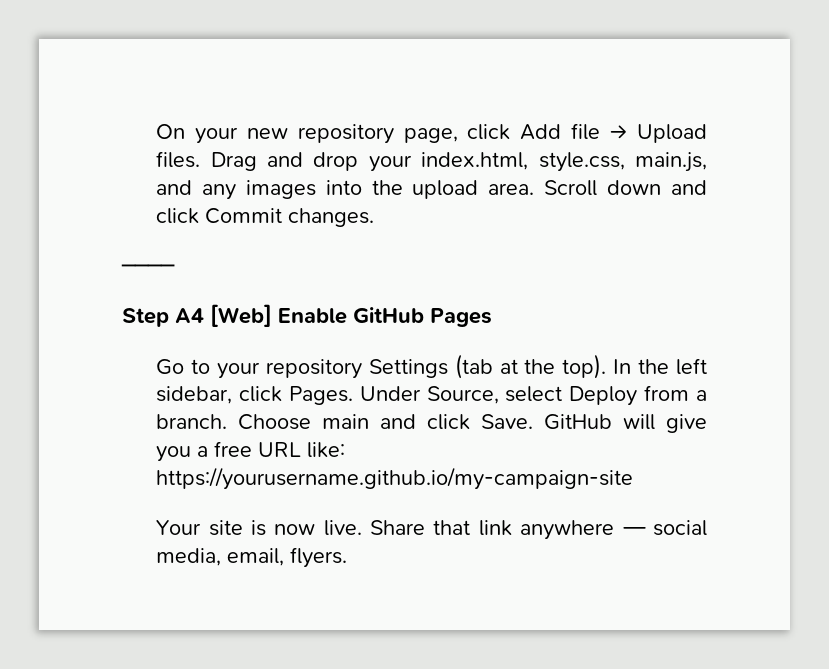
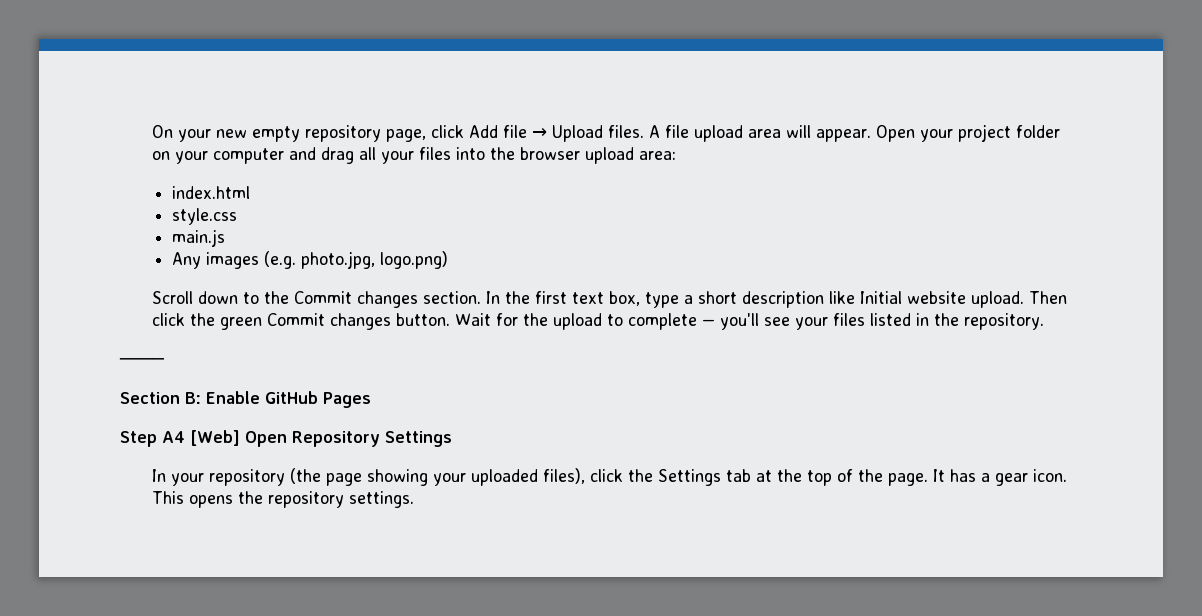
(288, 133) none -> [252,126,301,142] empty
[210,152,707,172] [156,180,707,200] [156,208,375,227] [121,264,175,273] [122,304,492,327] [156,354,708,379] [156,385,707,406] [156,414,707,433] [156,441,346,462] [156,467,634,490] [156,520,708,540] [156,547,348,568] Drag and drop your index.html, style.css, main.js, and any images into the upload area. Scroll down and click Commit changes. // ──── // Step A4 [Web] Enable GitHub Pages // Go to your repository Settings (tab at the top). In the left sidebar, click Pages. Under Source, select Deploy from a branch. Choose main and click Save. GitHub will give you a free URL like: https://yourusername.github.io/my-campaign-site // Your site is now live. Share that link anywhere — social media, email, flyers. -> [649,124,1061,142] [152,147,677,164] [171,186,250,199] [171,208,237,225] [171,229,225,247] [171,251,448,269] [152,291,1068,308] [152,313,1045,330] [119,358,165,365] [120,391,371,408] [120,430,452,447] [152,468,1068,486] [152,491,415,508] A file upload area will appear. Open your project folder on your computer and drag all your files into the browser upload area: // index.html // style.css // main.js // Any images (e.g. photo.jpg, logo.png) // Scroll down to the Commit changes section. In the first text box, type a short description like Initial website upload. Then click the green Commit changes button. Wait for the upload to complete — you'll see your files listed in the repository. // ──── // Section B: Enable GitHub Pages // Step A4 [Web] Open Repository Settings // In your repository (the page showing your uploaded files), click the Settings tab at the top of the page. It has a gear icon. This opens the repository settings.

